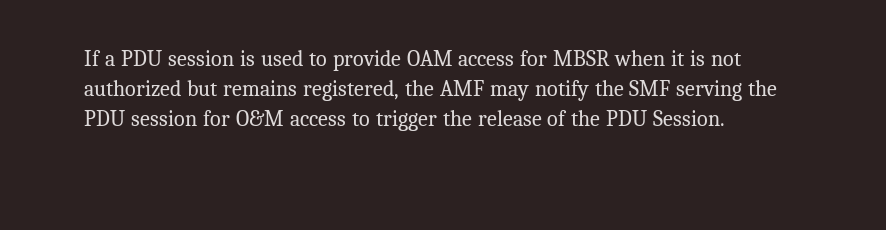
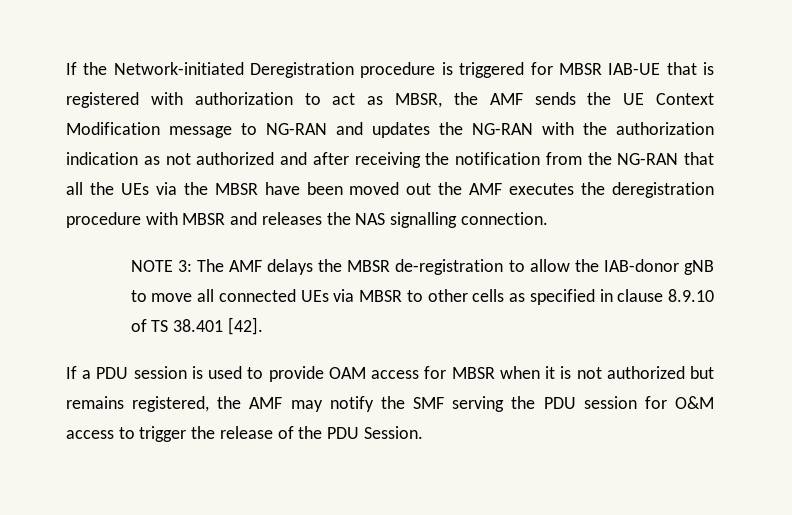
[84,50,101,66] If -> [66,62,715,78] [66,92,714,108] [66,122,714,138] [66,152,714,168] [66,182,715,198] [66,212,548,228] [130,259,714,275] [130,289,714,305] [130,317,263,335] [66,366,77,379] If the Network-initiated Deregistration procedure is triggered for MBSR IAB-UE that is registered with authorization to act as MBSR, the AMF sends the UE Context Modification message to NG-RAN and updates the NG-RAN with the authorization indication as not authorized and after receiving the notification from the NG-RAN that all the UEs via the MBSR have been moved out the AMF executes the deregistration procedure with MBSR and releases the NAS signalling connection. // NOTE 3: The AMF delays the MBSR de-registration to allow the IAB-donor gNB to move all connected UEs via MBSR to other cells as specified in clause 8.9.10 of TS 38.401 [42]. // If

